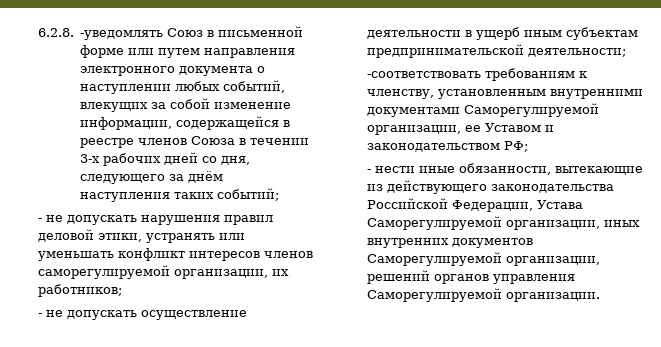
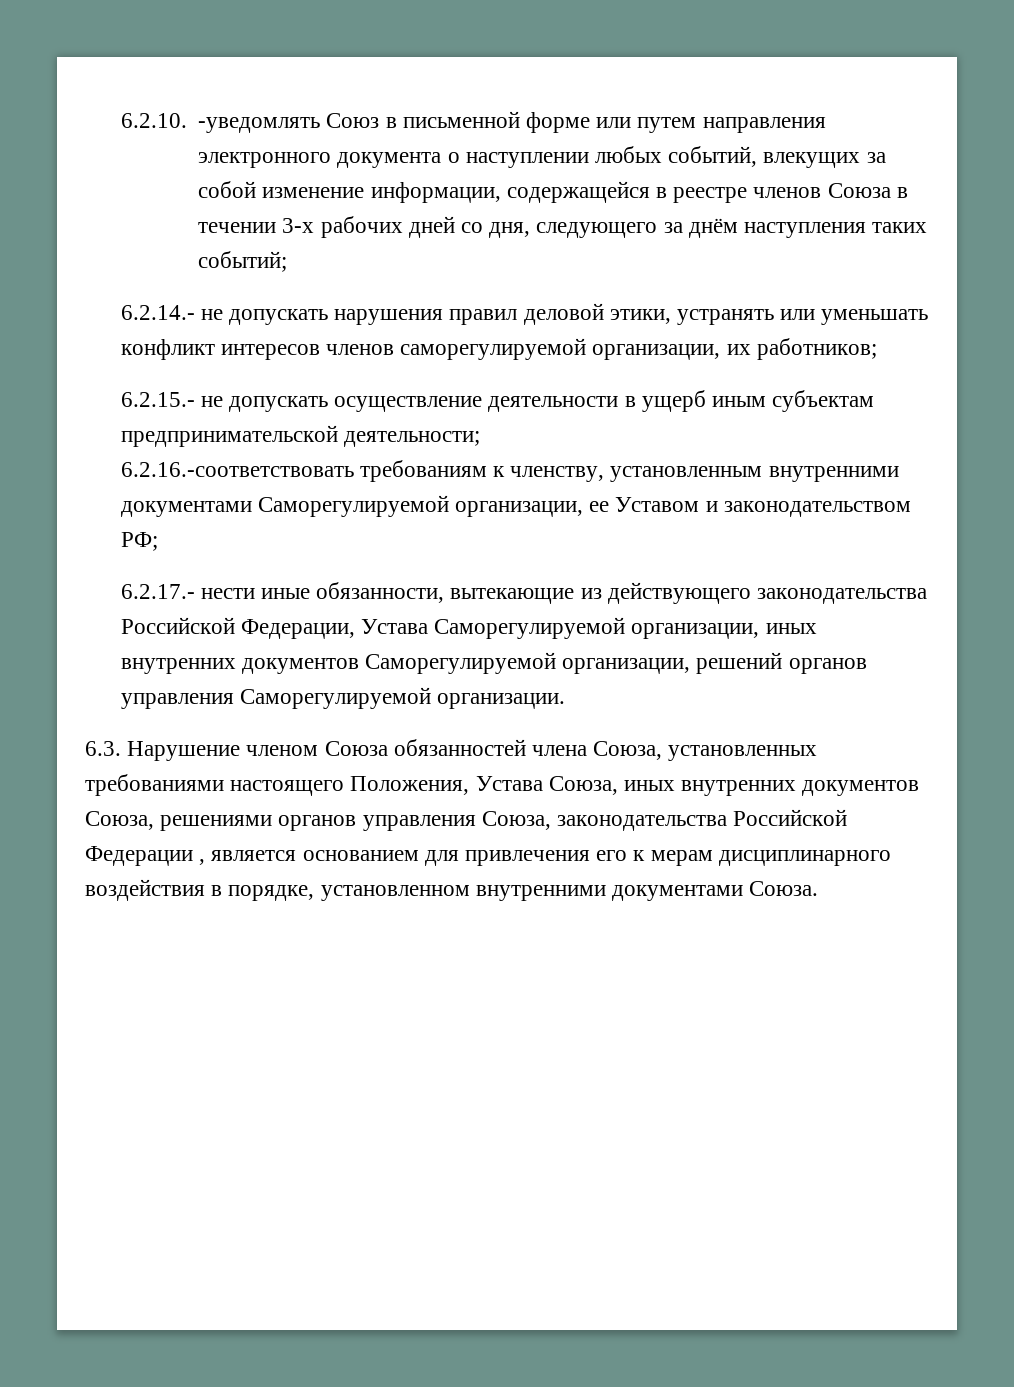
[37,28,74,37] 6.2.8. -> [120,113,187,128] 6.2.10.
[37,218,42,222] - -> [120,305,195,320] 6.2.14.-
[37,313,42,317] - -> [120,392,195,407] 6.2.15.-
[366,71,481,78] -соответствовать -> [120,462,354,477] 6.2.16.-соответствовать
[366,169,371,173] - -> [120,584,195,599] 6.2.17.-
(600, 297) none -> [85,739,818,761] [85,774,920,796] [85,809,848,831] [85,846,891,866] [85,879,819,901] // 6.3. Нарушение членом Союза обязанностей члена Союза, установленных требованиями настоящего Положения, Устава Союза, иных внутренних документов Союза, решениями органов управления Союза, законодательства Российской Федерации , является основанием для привлечения его к мерам дисциплинарного воздействия в порядке, установленном внутренними документами Союза.

